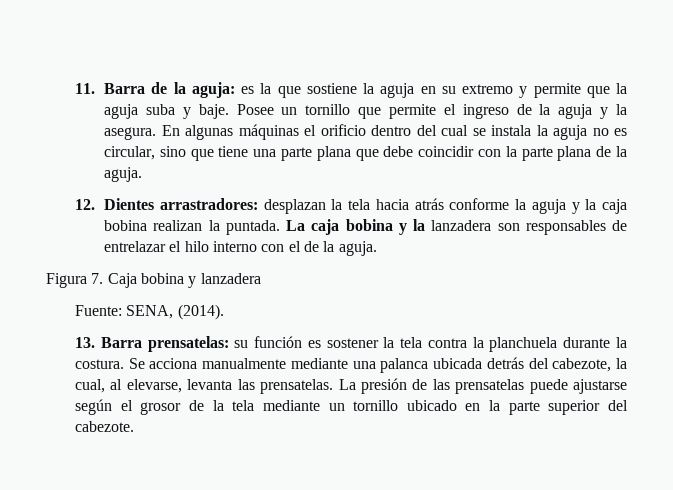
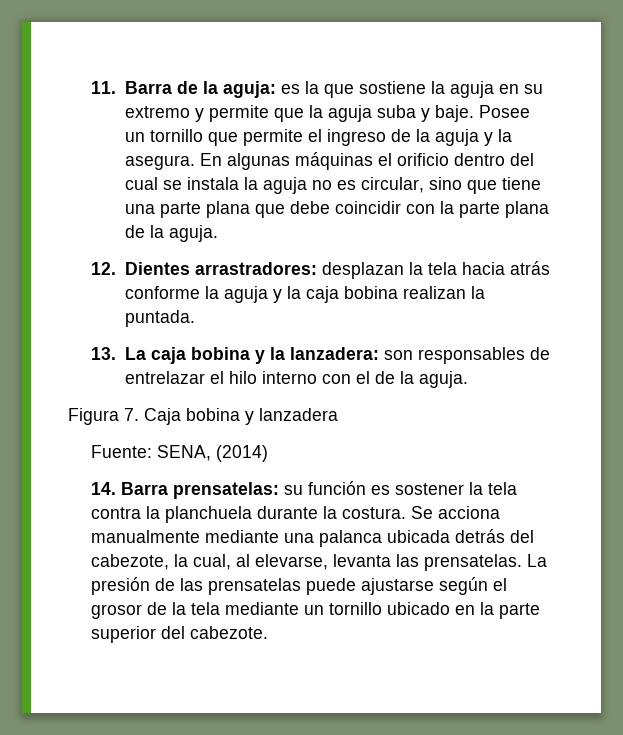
(280, 227) none -> [91,347,117,360] // 13.
[431,220,492,231] lanzadera -> [290,347,380,360] lanzadera:
[177,304,224,320] [75,337,96,348] (2014). // 13. -> [216,445,269,462] [91,482,117,495] (2014) // 14.

